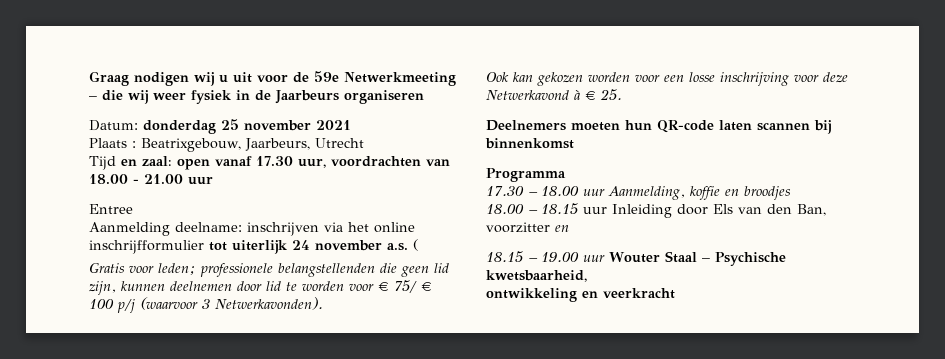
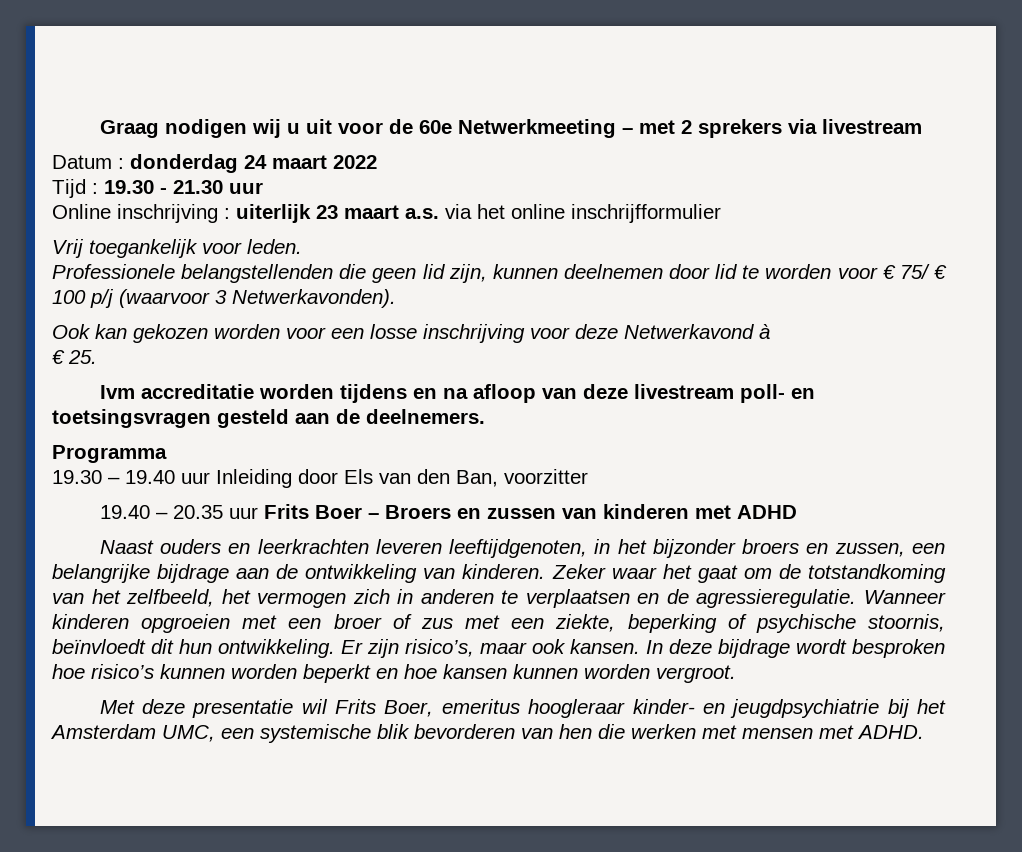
[314,71,339,82] 59e -> [418,120,452,134] 60e
[102,90,424,104] [89,119,351,134] [89,138,364,152] [89,156,450,170] [89,174,213,185] [89,204,133,214] [89,222,415,236] [89,239,419,254] [89,263,273,277] die wij weer fysiek in de Jaarbeurs organiseren // Datum: donderdag 25 november 2021 // Plaats : Beatrixgebouw, Jaarbeurs, Utrecht // Tijd en zaal: open vanaf 17.30 uur, voordrachten van 18.00 - 21.00 uur // Entree // Aanmelding deelname: inschrijven via het online inschrijfformulier tot uiterlijk 24 november a.s. ( // Gratis voor leden; professionele -> [638,119,922,138] [52,154,377,173] [52,179,263,198] [52,204,721,223] [52,239,302,258] [52,264,175,279] met 2 sprekers via livestream // Datum : donderdag 24 maart 2022 // Tijd : 19.30 - 21.30 uur // Online inschrijving : uiterlijk 23 maart a.s. via het online inschrijfformulier // Vrij toegankelijk voor leden. // Professionele
(580, 95) none -> (770, 331) //
[486,120,831,134] [485,138,574,149] [486,168,566,182] [486,186,791,200] [486,203,578,215] Deelnemers moeten hun QR-code laten scannen bij binnenkomst // Programma // 17.30 – 18.00 uur Aanmelding, koffie en broodjes // 18.00 – 18.15 -> [99,384,815,403] [52,409,485,428] [52,445,167,463] [52,470,175,484] Ivm accreditatie worden tijdens en na afloop van deze livestream poll- en toetsingsvragen gesteld aan de deelnemers. // Programma // 19.30 – 19.40
[555,225,569,232] [486,251,786,266] [486,270,587,282] [486,288,675,302] en // 18.15 – 19.00 uur Wouter Staal – Psychische kwetsbaarheid, // ontwikkeling en veerkracht -> [99,504,797,519] [99,539,945,558] [52,564,947,583] [52,589,947,608] [52,614,945,633] [52,639,945,658] [52,664,736,683] [99,699,946,718] [50,724,924,743] // 19.40 – 20.35 uur Frits Boer – Broers en zussen van kinderen met ADHD // Naast ouders en leerkrachten leveren leeftijdgenoten, in het bijzonder broers en zussen, een belangrijke bijdrage aan de ontwikkeling van kinderen. Zeker waar het gaat om de totstandkoming van het zelfbeeld, het vermogen zich in anderen te verplaatsen en de agressieregulatie. Wanneer kinderen opgroeien met een broer of zus met een ziekte, beperking of psychische stoornis, beïnvloedt dit hun ontwikkeling. Er zijn risico’s, maar ook kansen. In deze bijdrage wordt besproken hoe risico’s kunnen worden beperkt en hoe kansen kunnen worden vergroot. // Met deze presentatie wil Frits Boer, emeritus hoogleraar kinder- en jeugdpsychiatrie bij het Amsterdam UMC, een systemische blik bevorderen van hen die werken met mensen met ADHD.

